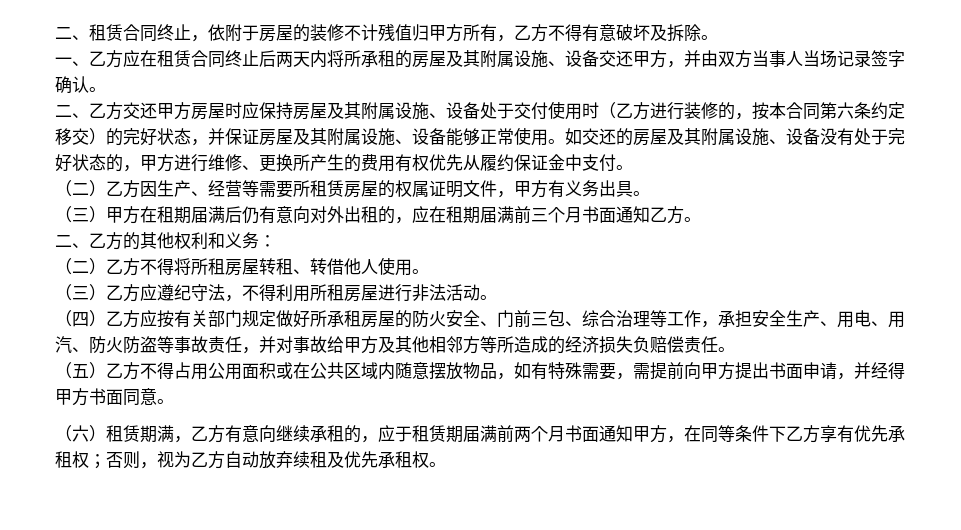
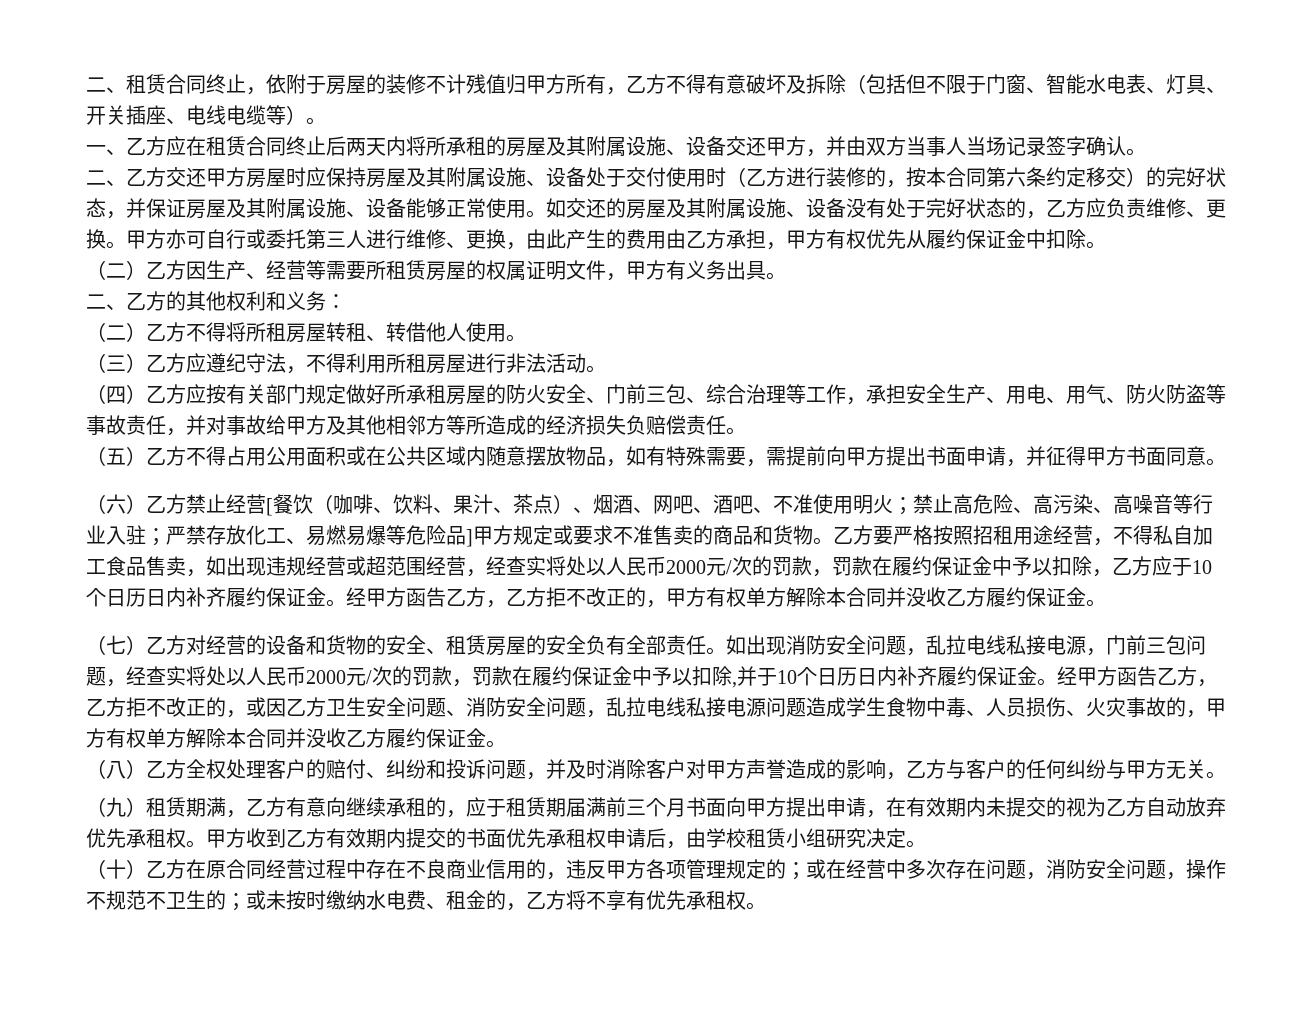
(701, 32) none -> [846,74,1226,94] [86,105,306,125] （包括但不限于门窗、智能水电表、灯具、开关插座、电线电缆等）
[140,154,174,172] 甲方 -> [1046,198,1226,218] [86,229,366,249] 乙方应负责维修、更换。甲方亦可自行或委托第三人
[293,154,310,171] 所 -> [506,229,566,250] ，由此
(395, 163) none -> [666,229,826,250] 由乙方承担，甲方
[582,154,616,172] 支付 -> [1046,229,1086,249] 扣除
[55,206,701,224] // （三）甲方在租期届满后仍有意向对外出租的，应在租期届满前三个月书面通知乙方。 -> (786, 276) none
[55,336,72,353] 汽 -> [1086,384,1106,404] 气
[871,362,888,379] 经 -> [1046,446,1066,466] 征
(106, 433) none -> [146,494,1213,516] [86,525,1213,547] [86,556,1212,577] [86,587,1106,608] [86,635,1206,656] [86,666,1217,688] [86,697,1226,718] [86,728,506,748] [86,759,1226,780] [86,797,146,817] 乙方禁止经营[餐饮（咖啡、饮料、果汁、茶点）、烟酒、网吧、酒吧、不准使用明火；禁止高危险、高污染、高噪音等行业入驻；严禁存放化工、易燃易爆等危险品]甲方规定或要求不准售卖的商品和货物。乙方要严格按照招租用途经营，不得私自加工食品售卖，如出现违规经营或超范围经营，经查实将处以人民币2000元/次的罚款，罚款在履约保证金中予以扣除，乙方应于10个日历日内补齐履约保证金。经甲方函告乙方，乙方拒不改正的，甲方有权单方解除本合同并没收乙方履约保证金。 // （七）乙方对经营的设备和货物的安全、租赁房屋的安全负有全部责任。如出现消防安全问题，乱拉电线私接电源，门前三包问题，经查实将处以人民币2000元/次的罚款，罚款在履约保证金中予以扣除,并于10个日历日内补齐履约保证金。经甲方函告乙方，乙方拒不改正的，或因乙方卫生安全问题、消防安全问题，乱拉电线私接电源问题造成学生食物中毒、人员损伤、火灾事故的，甲方有权单方解除本合同并没收乙方履约保证金。 // （八）乙方全权处理客户的赔付、纠纷和投诉问题，并及时消除客户对甲方声誉造成的影响，乙方与客户的任何纠纷与甲方无关。 // （九）
[514,425,905,443] [55,451,157,469] 两个月书面通知甲方，在同等条件下乙方享有优先承租权；否则， -> [626,797,1066,818] 三个月书面向甲方提出申请，在有效期内未提交的
[293,451,446,468] 续租及优先承租权。 -> [86,828,926,849] [86,859,1226,880] [86,890,766,911] 优先承租权。甲方收到乙方有效期内提交的书面优先承租权申请后，由学校租赁小组研究决定。 // （十）乙方在原合同经营过程中存在不良商业信用的，违反甲方各项管理规定的；或在经营中多次存在问题，消防安全问题，操作不规范不卫生的；或未按时缴纳水电费、租金的，乙方将不享有优先承租权。

